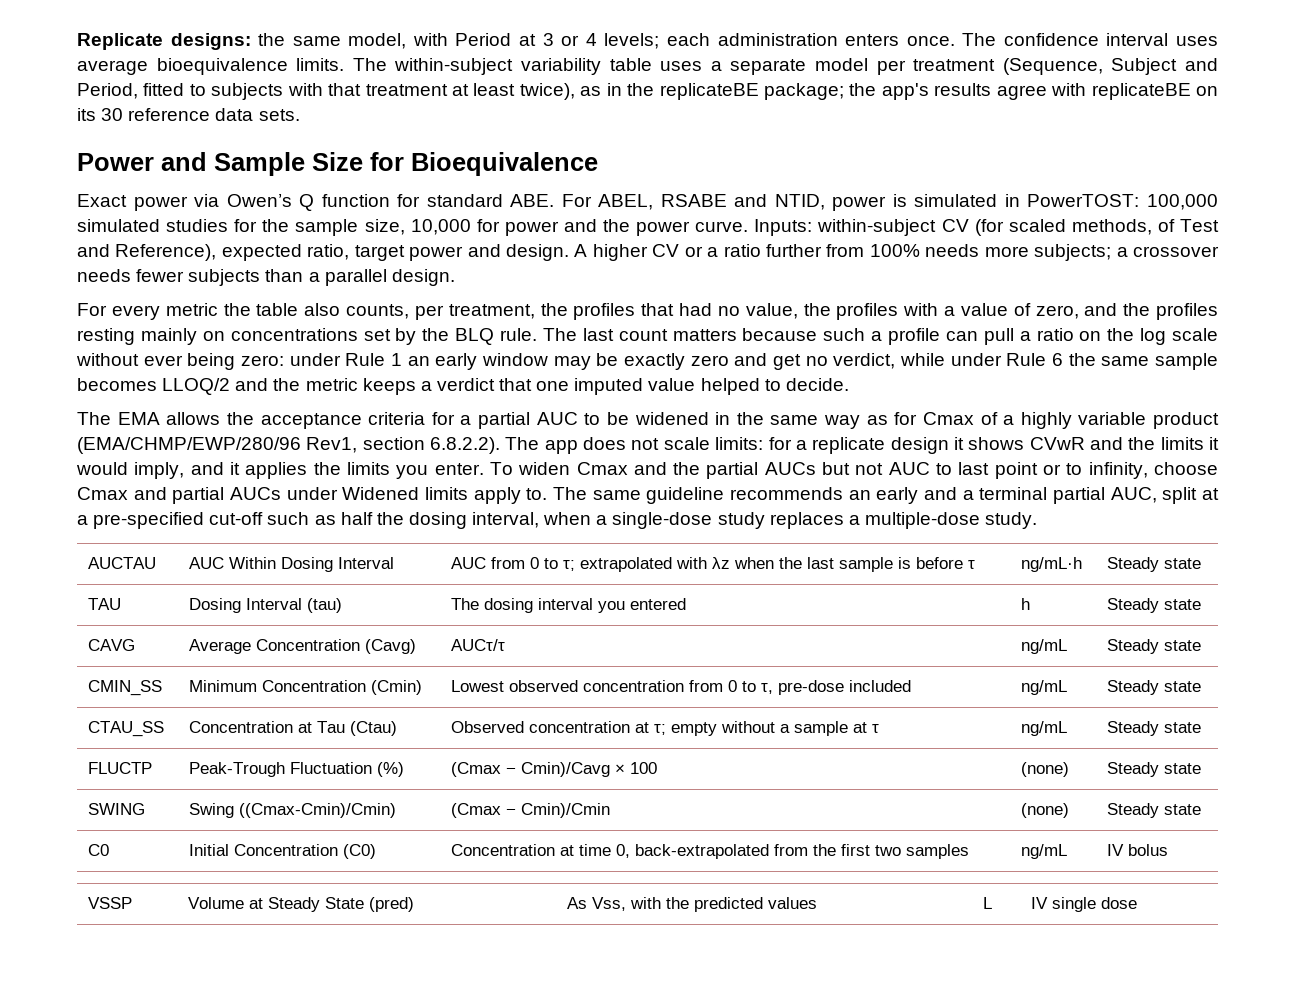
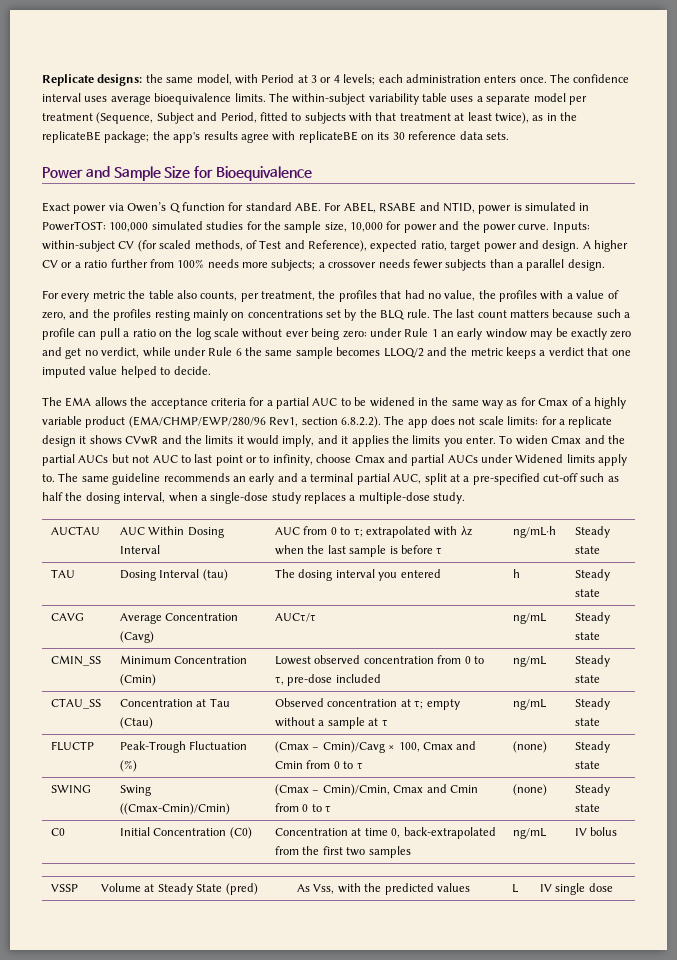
[630,762,658,774] 100 -> [398,741,477,752] [275,760,363,769] 100, Cmax and Cmin from 0 to τ
[521,803,611,818] Cmin)/Cmin -> [322,784,478,796] [275,803,332,812] Cmin)/Cmin, Cmax and Cmin from 0 to τ

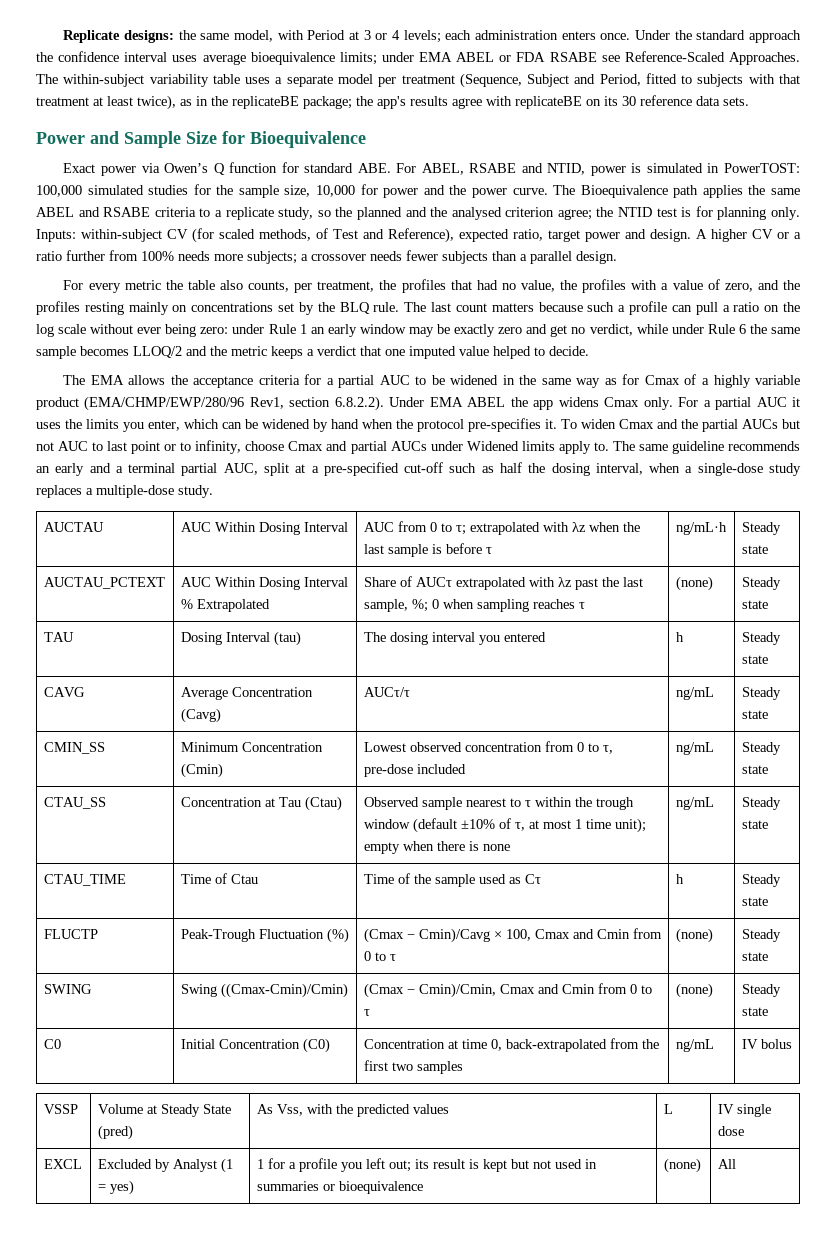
[550,74,570,83] The -> [635,30,801,43] [36,52,53,62] Under the standard approach the
[234,93,266,102] limits. -> [339,51,800,65] limits; under EMA ABEL or FDA RSABE see Reference-Scaled Approaches.
(550, 227) none -> [553,185,800,198] [36,206,800,220] The Bioequivalence path applies the same ABEL and RSABE criteria to a replicate study, so the planned and the analysed criterion agree; the NTID test is for planning only.
[384,416,613,428] [42,435,496,447] The app does not scale limits: for a replicate design it shows CVwR and the limits it would imply, and it applies the limits you enter. -> [389,397,801,410] [36,418,557,432] Under EMA ABEL the app widens Cmax only. For a partial AUC it uses the limits you enter, which can be widened by hand when the protocol pre-specifies it.
(601, 550) none -> [43,577,165,589] [180,577,348,590] [180,599,270,612] [363,576,643,590] [363,599,585,612] [675,576,713,591] [741,577,781,590] [741,600,768,609] // AUCTAU_PCTEXT | AUC Within Dosing Interval % Extrapolated | Share of AUCτ extrapolated with λz past the last sample, %; 0 when sampling reaches τ | (none) | Steady state
[327,699,460,710] [275,717,388,729] [513,699,548,710] concentration at τ; empty without a sample at τ | ng/mL -> [421,797,634,810] [363,818,646,833] [363,841,510,854] [675,797,714,810] [741,797,781,810] [741,820,768,829] [43,874,126,886] [180,873,258,884] [363,873,541,887] [675,874,684,884] sample nearest to τ within the trough window (default ±10% of τ, at most 1 time unit); empty when there is none | ng/mL | Steady state // CTAU_TIME | Time of Ctau | Time of the sample used as Cτ | h
(613, 887) none -> [43,1159,82,1169] [97,1158,233,1173] [97,1180,134,1195] [256,1158,597,1172] [256,1181,423,1194] [663,1158,701,1173] [717,1159,736,1169] // EXCL | Excluded by Analyst (1 = yes) | 1 for a profile you left out; its result is kept but not used in summaries or bioequivalence | (none) | All

